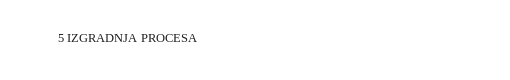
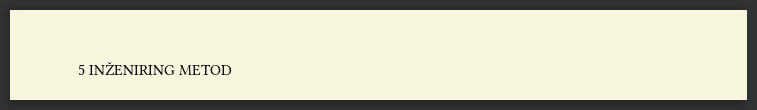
[67,34,197,42] IZGRADNJA PROCESA -> [89,62,233,76] INŽENIRING METOD

